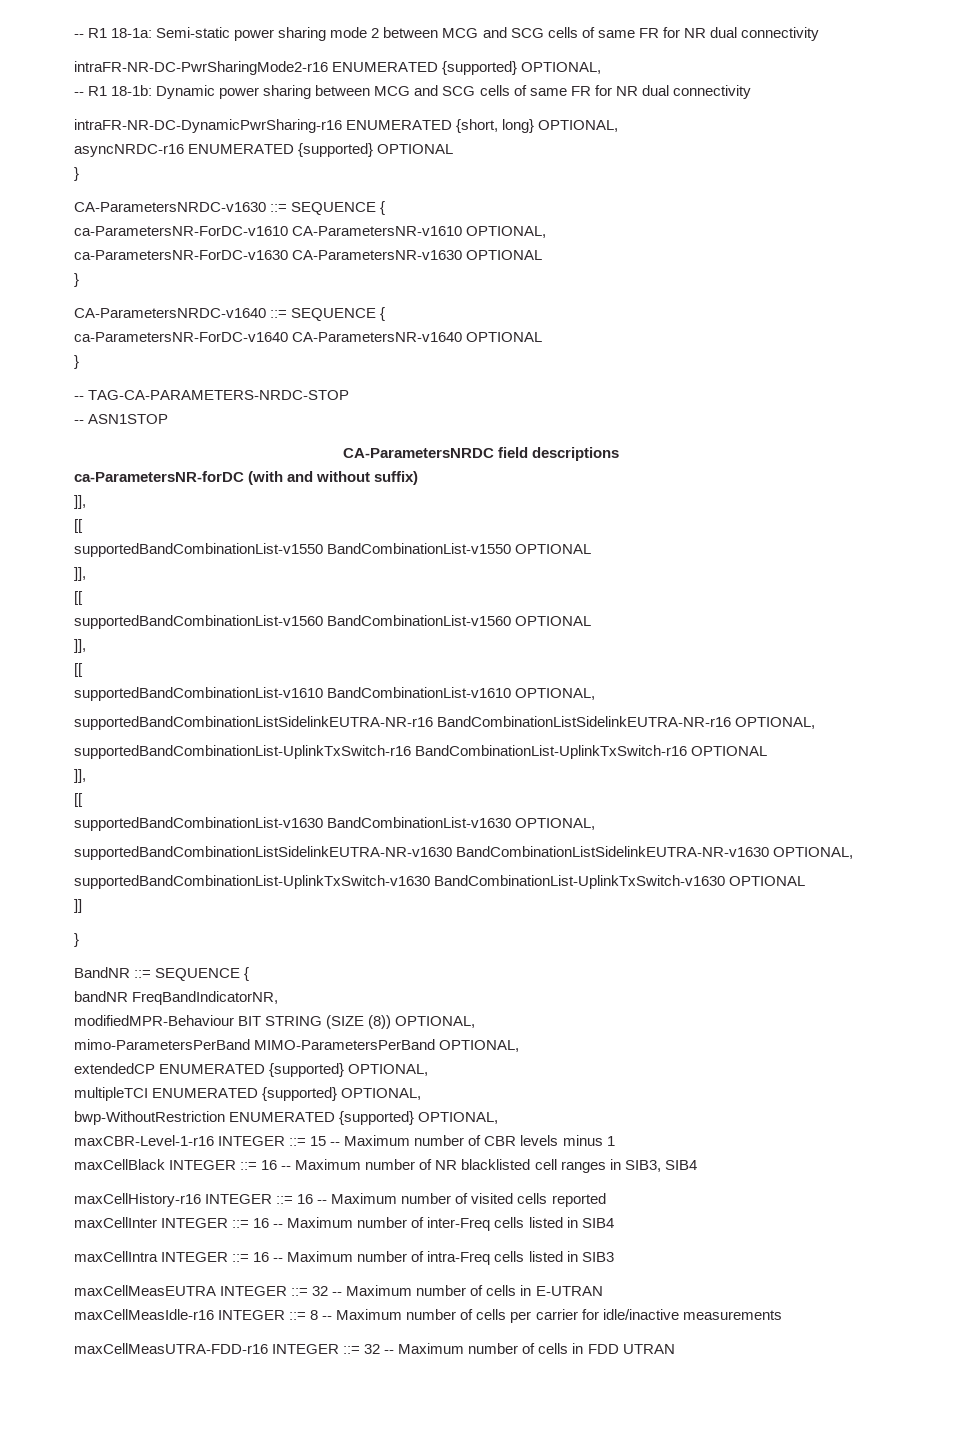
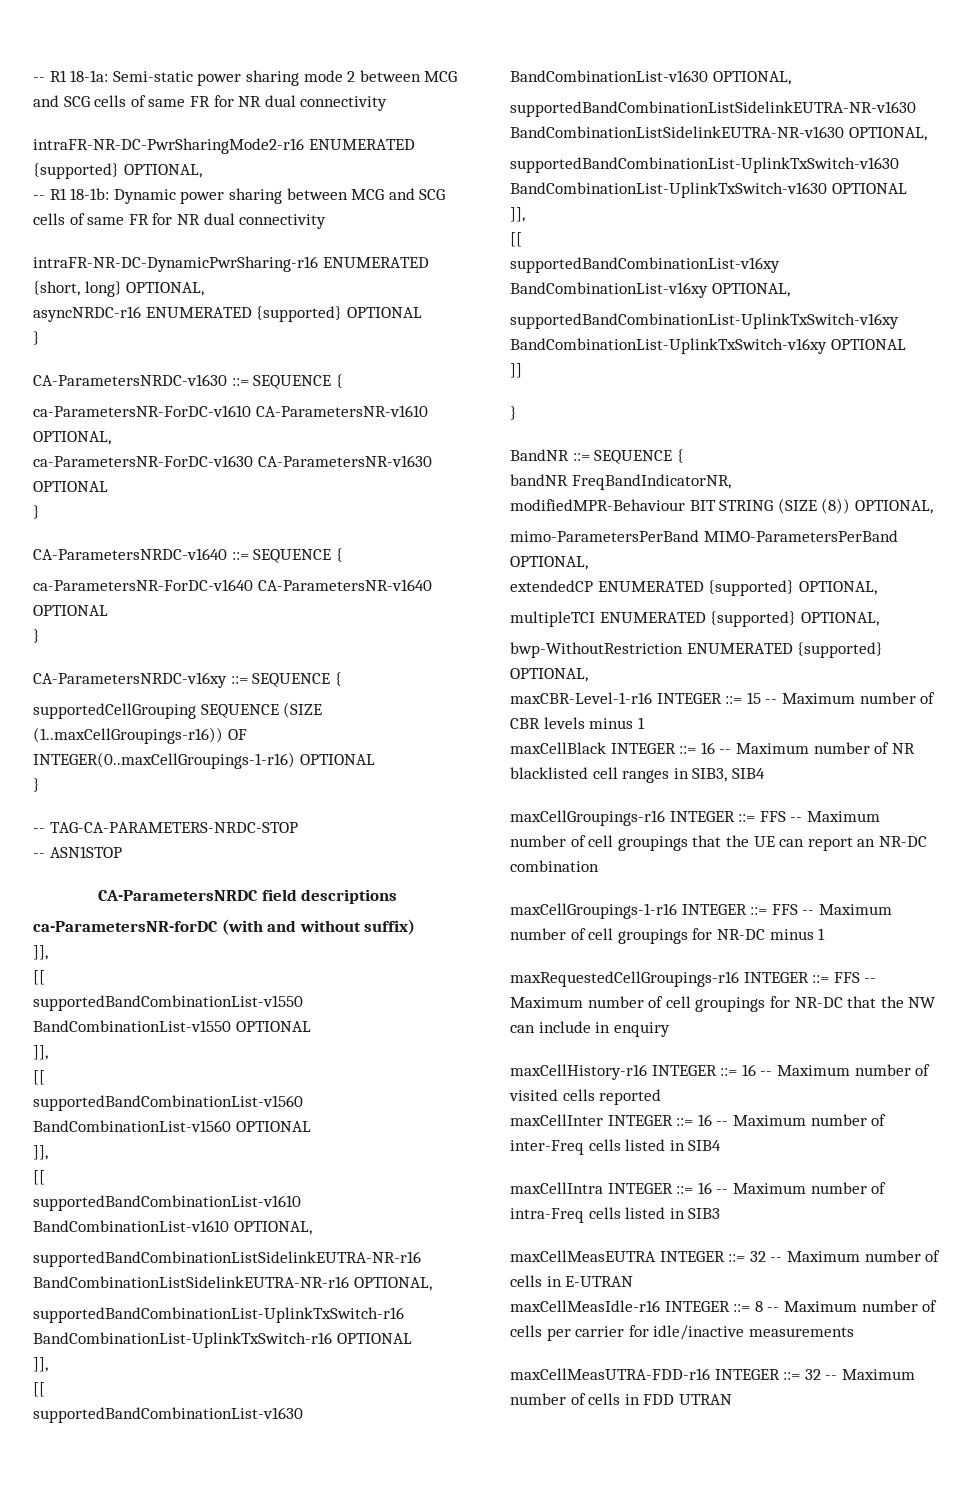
(79, 362) none -> [33,672,342,688] [33,702,323,719] [33,727,247,744] [33,752,375,769] [33,778,40,792] // CA-ParametersNRDC-v16xy ::= SEQUENCE { // supportedCellGrouping SEQUENCE (SIZE (1..maxCellGroupings-r16)) OF INTEGER(0..maxCellGroupings-1-r16) OPTIONAL // }
(806, 881) none -> [510,207,525,222] [510,232,522,247] [510,257,780,273] [510,282,790,298] [510,313,899,329] [510,338,906,354] // ]], // [[ // supportedBandCombinationList-v16xy BandCombinationList-v16xy OPTIONAL, // supportedBandCombinationList-UplinkTxSwitch-v16xy BandCombinationList-UplinkTxSwitch-v16xy OPTIONAL
(697, 1165) none -> [510,810,880,826] [510,835,927,851] [510,860,599,872] [510,903,892,919] [510,928,826,944] [510,971,877,987] [510,996,937,1012] [510,1021,670,1037] // maxCellGroupings-r16 INTEGER ::= FFS -- Maximum number of cell groupings that the UE can report an NR-DC combination // maxCellGroupings-1-r16 INTEGER ::= FFS -- Maximum number of cell groupings for NR-DC minus 1 // maxRequestedCellGroupings-r16 INTEGER ::= FFS -- Maximum number of cell groupings for NR-DC that the NW can include in enquiry

